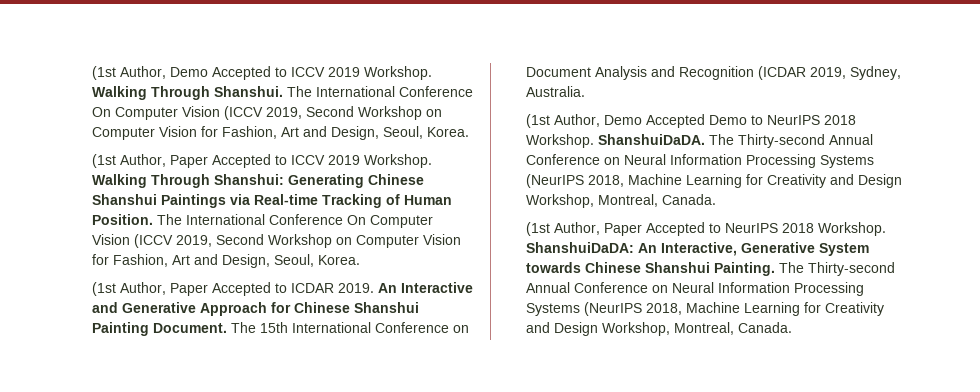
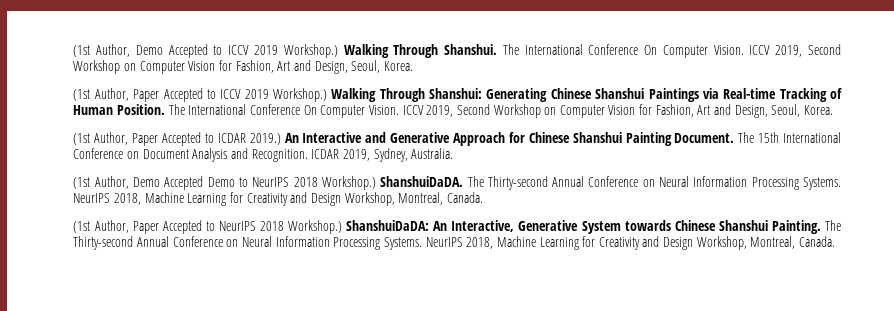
[363,66,432,80] Workshop. -> [283,44,338,58] Workshop.)
[181,106,263,120] Vision (ICCV -> [713,45,771,55] Vision. ICCV
[363,154,432,168] Workshop. -> [272,88,327,102] Workshop.)
[91,234,173,248] Vision (ICCV -> [368,105,424,115] Vision. ICCV
[337,283,374,293] 2019. -> [249,133,281,145] 2019.)
[678,66,806,80] Recognition (ICDAR -> [251,149,340,162] Recognition. ICDAR
[525,134,594,148] Workshop. -> [321,176,376,190] Workshop.)
[819,155,874,168] [525,174,584,188] Systems (NeurIPS -> [803,177,841,190] [73,193,111,203] Systems. NeurIPS
[817,222,886,236] Workshop. -> [288,220,343,234] Workshop.)
[525,302,642,316] Systems (NeurIPS -> [383,237,463,250] Systems. NeurIPS

